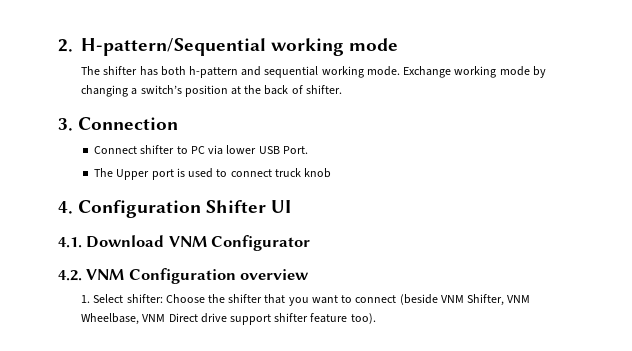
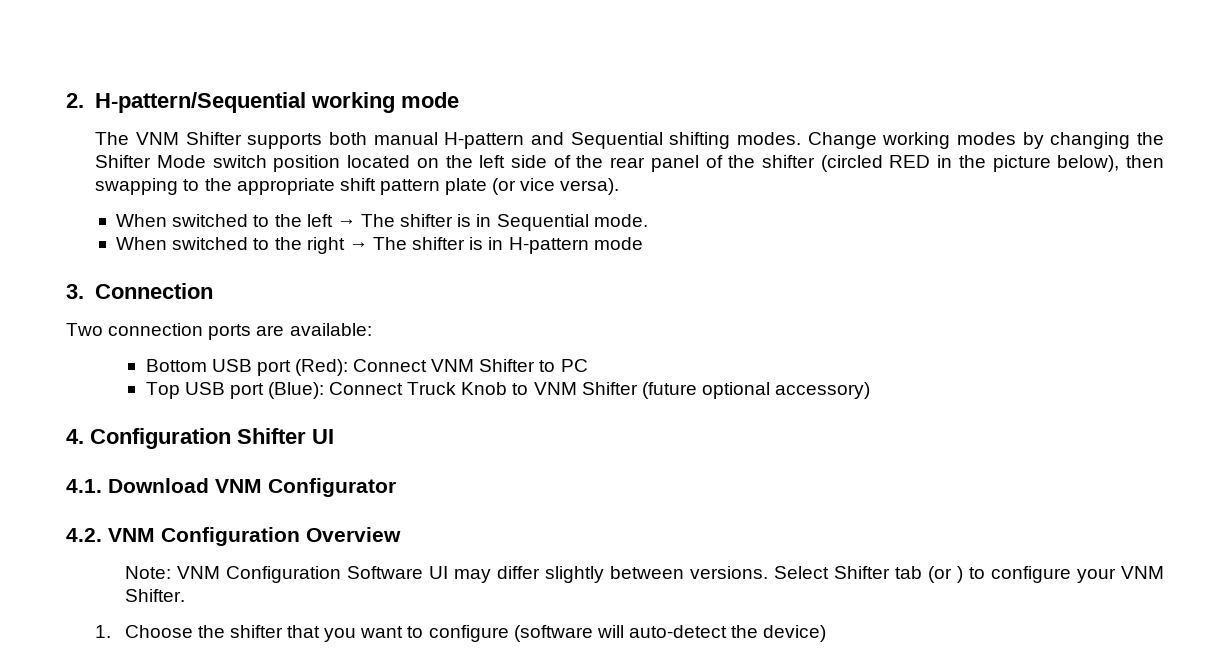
[103,66,546,78] [81,85,342,97] [58,117,179,131] [94,145,308,155] [94,168,332,180] shifter has both h-pattern and sequential working mode. Exchange working mode by changing a switch’s position at the back of shifter. // 3. Connection // Connect shifter to PC via lower USB Port. // The Upper port is used to connect truck knob -> [135,132,1165,149] [95,155,1164,172] [95,178,620,195] [116,214,648,231] [116,237,643,254] [66,283,214,299] [66,323,372,340] [145,359,588,376] [145,382,871,399] VNM Shifter supports both manual H-pattern and Sequential shifting modes. Change working modes by changing the Shifter Mode switch position located on the left side of the rear panel of the shifter (circled RED in the picture below), then swapping to the appropriate shift pattern plate (or vice versa). // When switched to the left → The shifter is in Sequential mode. // When switched to the right → The shifter is in H-pattern mode // 3. Connection // Two connection ports are available: // Bottom USB port (Red): Connect VNM Shifter to PC // Top USB port (Blue): Connect Truck Knob to VNM Shifter (future optional accessory)
[240,269,310,280] [81,294,163,303] overview // 1. Select shifter: -> [306,527,401,542] [124,566,1164,583] [124,589,185,602] [95,625,112,638] Overview // Note: VNM Configuration Software UI may differ slightly between versions. Select Shifter tab (or ) to configure your VNM Shifter. // 1.
[355,294,531,306] [81,313,376,325] connect (beside VNM Shifter, VNM Wheelbase, VNM Direct drive support shifter feature too). -> [428,625,827,642] configure (software will auto-detect the device)

